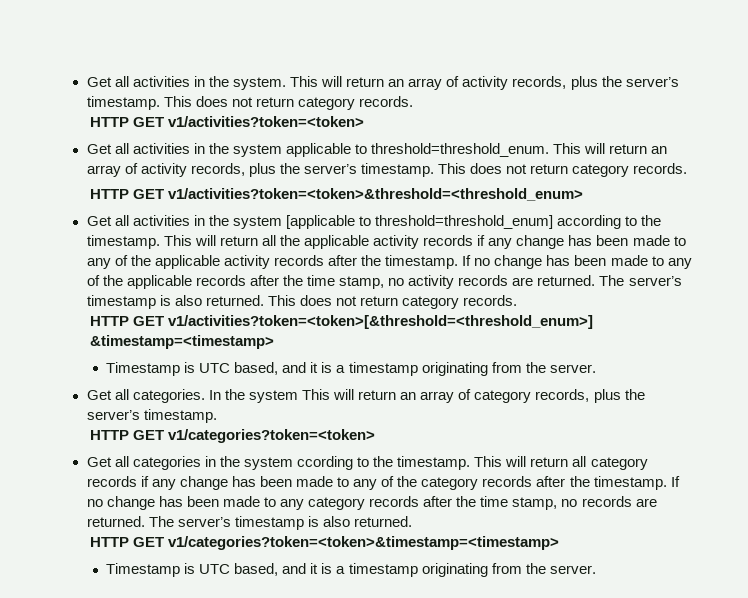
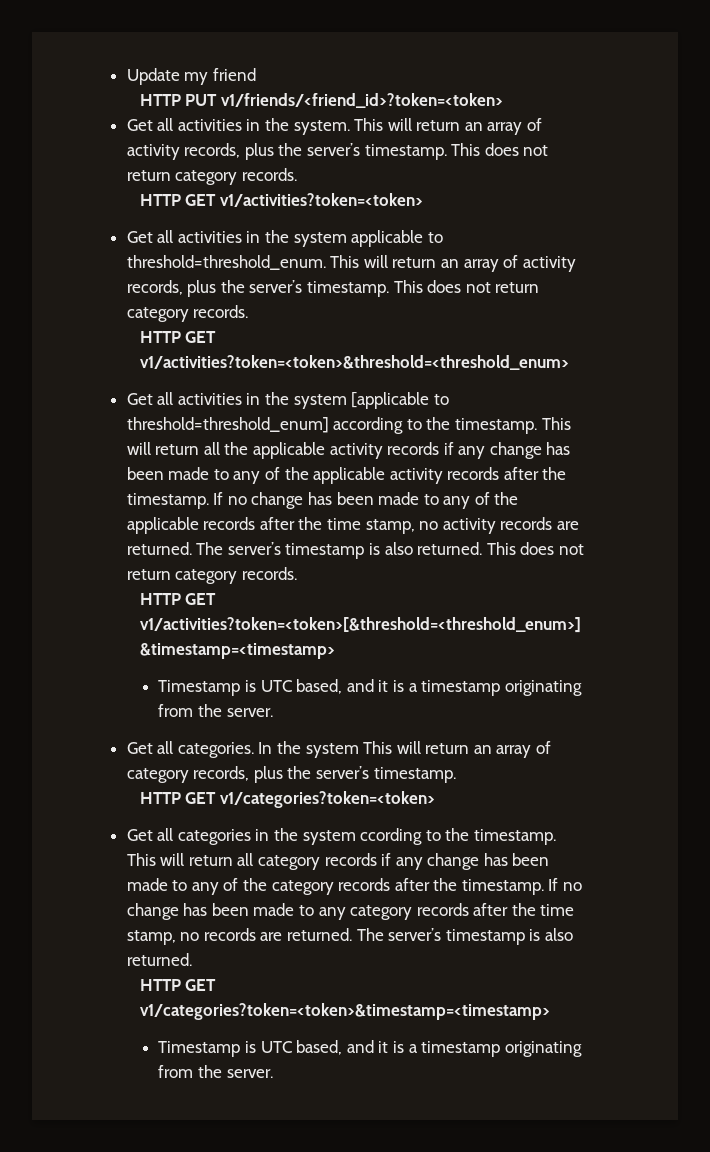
(86, 82) none -> [126,68,256,85] [139,93,503,108] Update my friend // HTTP PUT v1/friends/<friend_id>?token=<token> //

